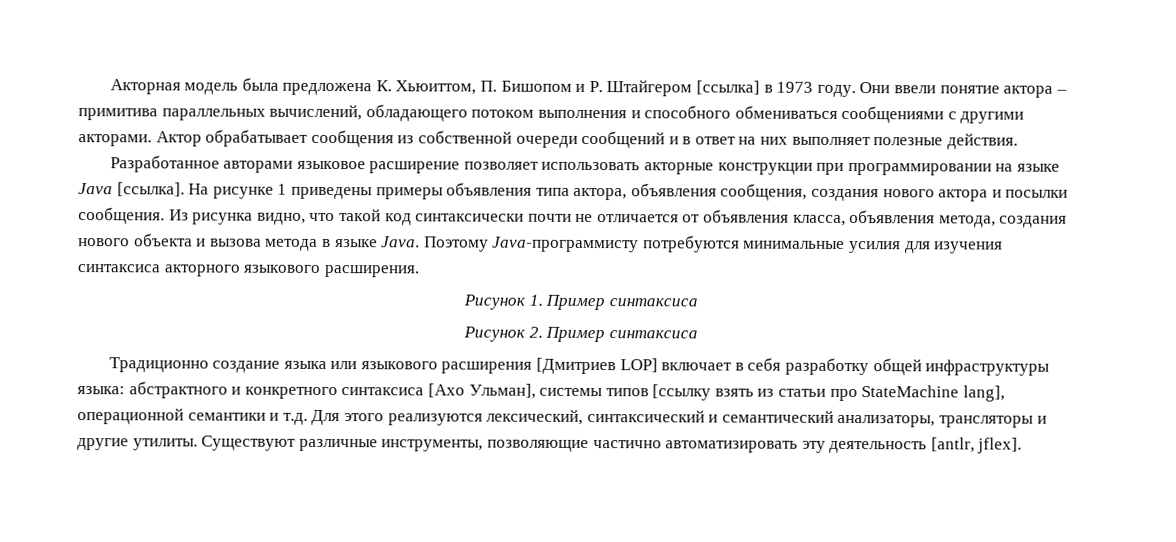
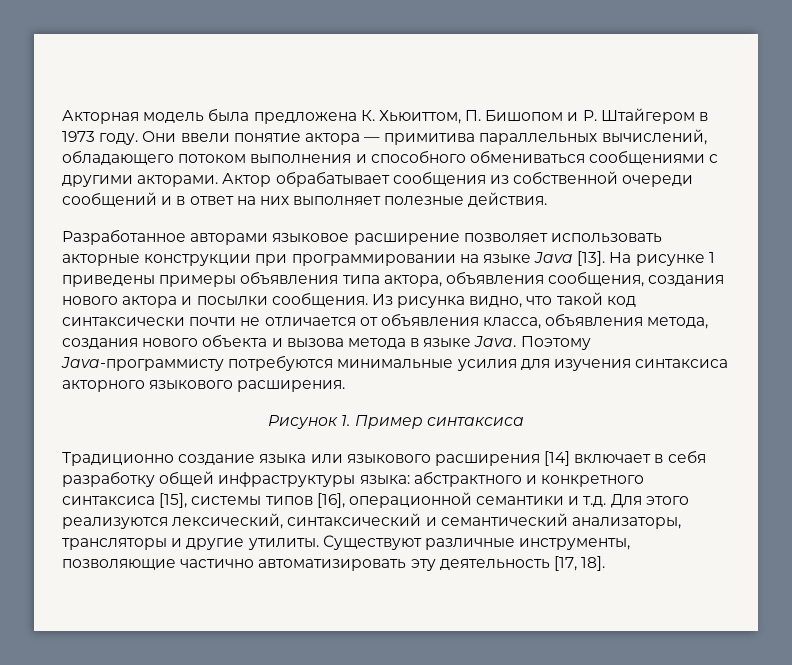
[696,80,761,95] [ссылка] -> (695, 116) none
[1055,89,1067,94] – -> [364,137,381,142] —
[116,182,185,197] [ссылка]. -> [577,251,606,266] [13].
[463,326,698,343] // Рисунок 2. Пример синтаксиса -> (524, 421) none
[536,357,658,375] [Дмитриев LOP] -> [544,451,571,466] [14]
[427,383,1005,402] [Ахо Ульман], системы типов [ссылку взять из статьи про StateMachine lang], -> [159,493,345,508] [15], системы типов [16],
[930,437,1023,454] [antlr, jflex]. -> [553,556,606,571] [17, 18].

